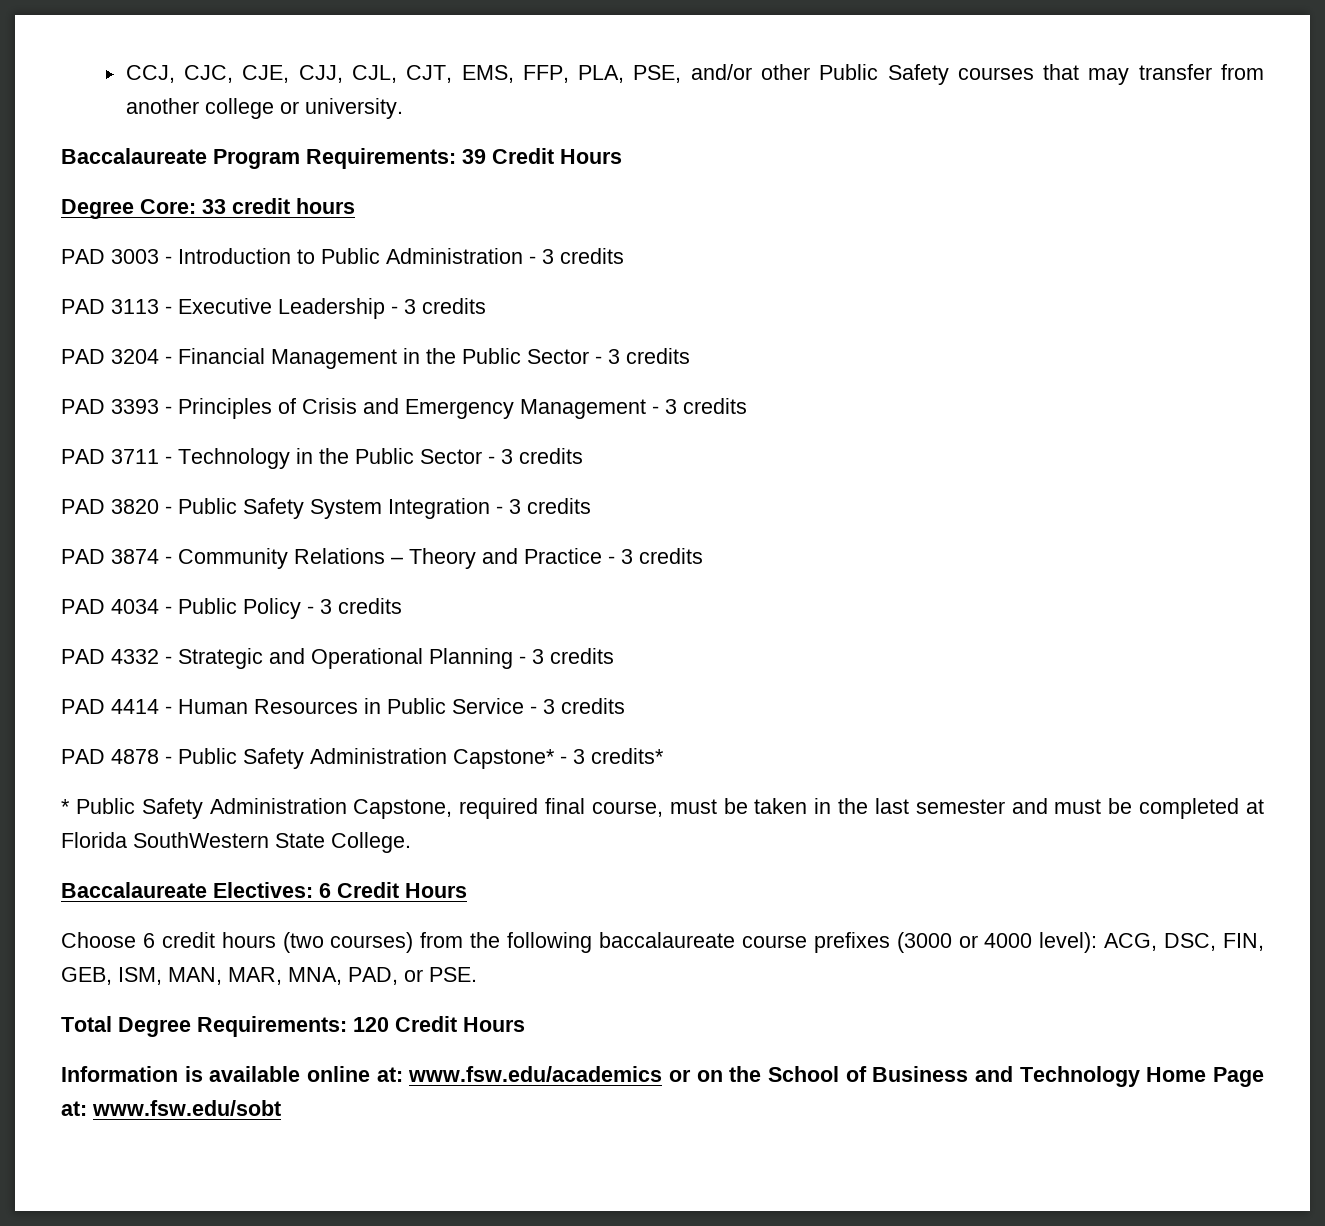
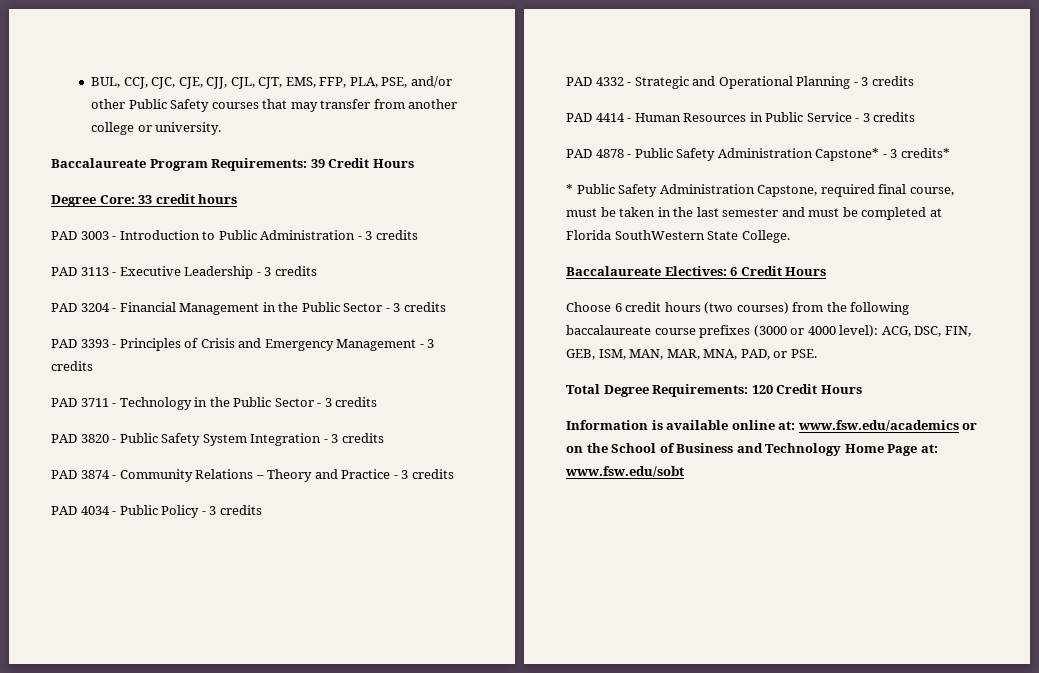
(125, 74) none -> [91,77,121,88] BUL,

